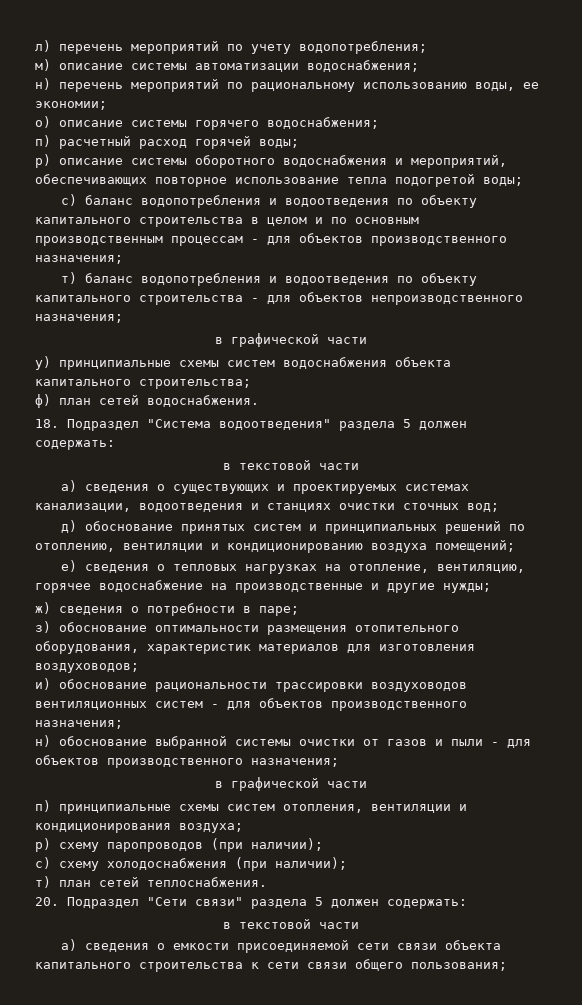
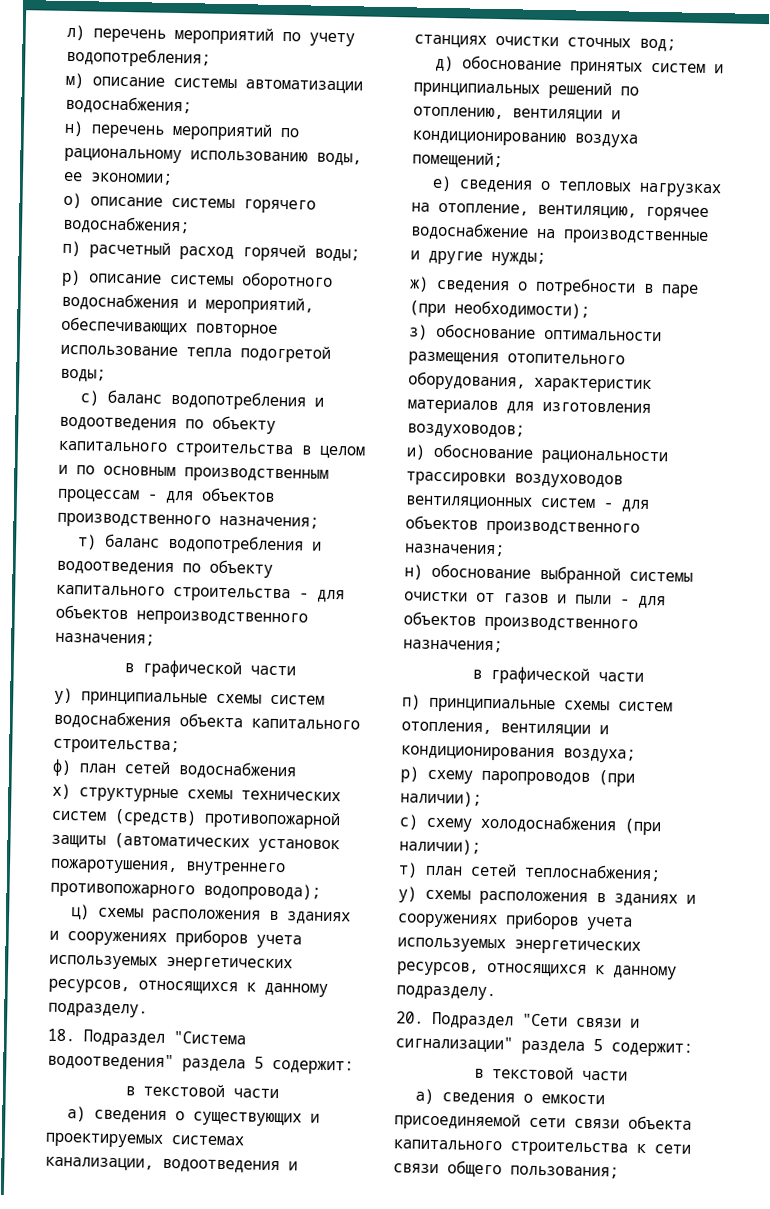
[147,395,259,407] водоснабжения. -> [178,761,296,780] [52,783,341,803] [51,808,341,830] [51,832,340,854] [50,858,286,877] [50,882,321,901] [71,904,352,925] [49,929,302,949] [49,954,293,973] [48,978,328,997] [48,1002,148,1018] водоснабжения // х) структурные схемы технических систем (средств) противопожарной защиты (автоматических установок пожаротушения, внутреннего противопожарного водопровода); // ц) схемы расположения в зданиях и сооружениях приборов учета используемых энергетических ресурсов, относящихся к данному подразделу.
[419,421,467,430] [35,440,115,450] должен содержать: -> [272,1059,354,1075] содержит:
[259,606,299,616] паре; -> [661,284,699,298] [409,300,590,319] паре (при необходимости);
[147,877,267,887] [35,897,467,909] теплоснабжения. // 20. Подраздел "Сети связи" раздела 5 должен содержать: -> [524,863,661,882] [398,886,696,907] [397,911,633,931] [397,937,641,955] [397,961,677,980] [396,985,496,1001] [396,1011,640,1030] [395,1035,693,1057] теплоснабжения; // у) схемы расположения в зданиях и сооружениях приборов учета используемых энергетических ресурсов, относящихся к данному подразделу. // 20. Подраздел "Сети связи и сигнализации" раздела 5 содержит:

